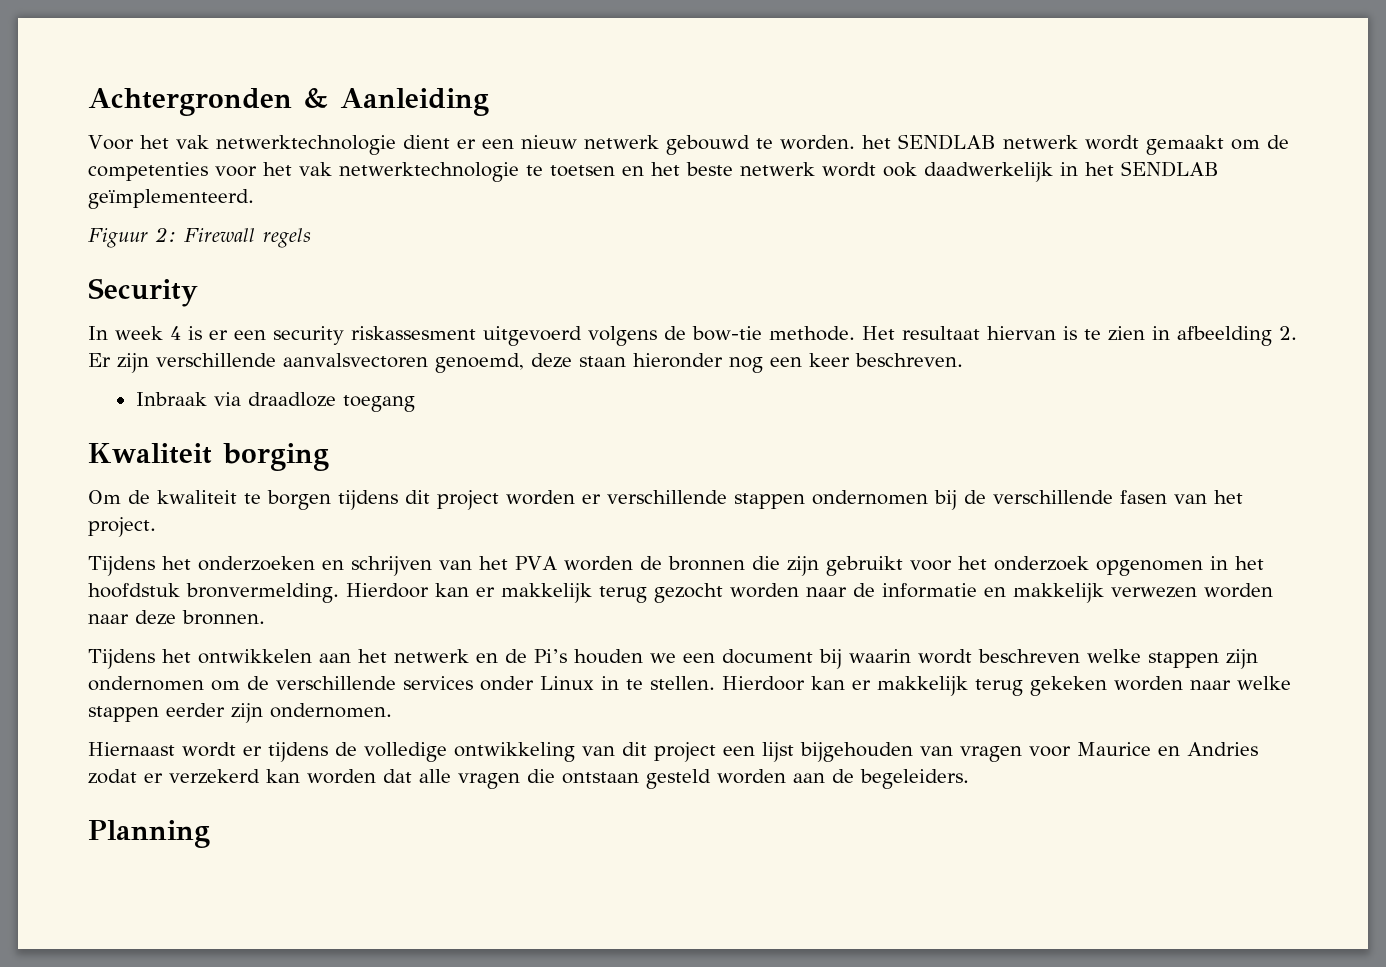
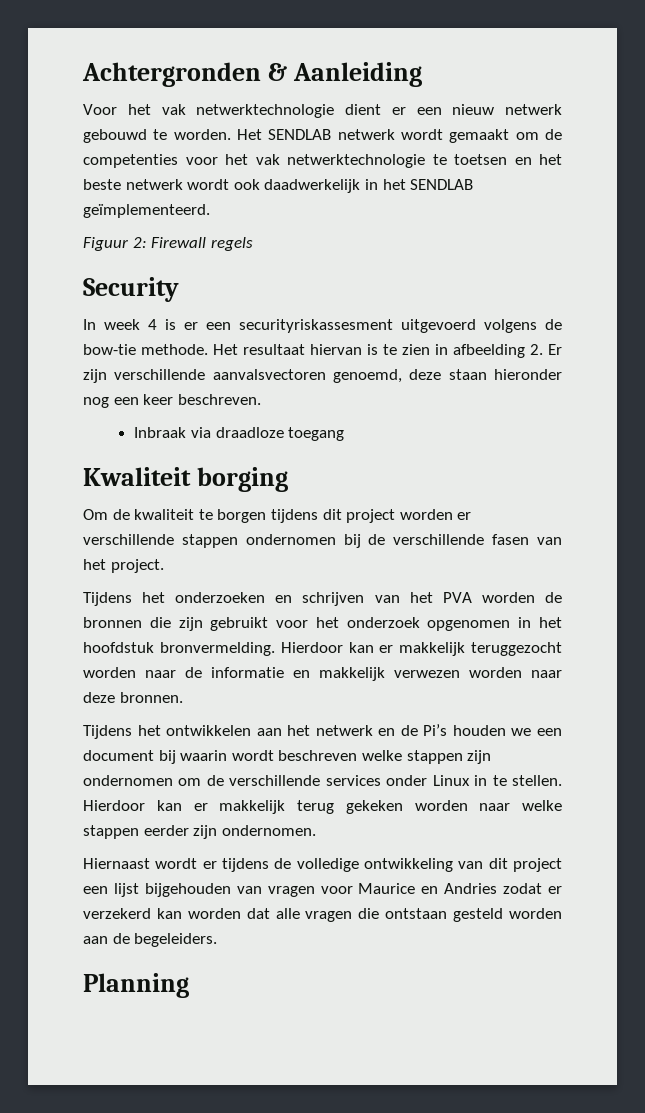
[861,135,891,149] het -> [237,129,262,140] Het
[273,326,476,345] security riskassesment -> [239,319,393,333] securityriskassesment
[599,583,723,603] terug gezocht -> [470,642,562,656] teruggezocht

